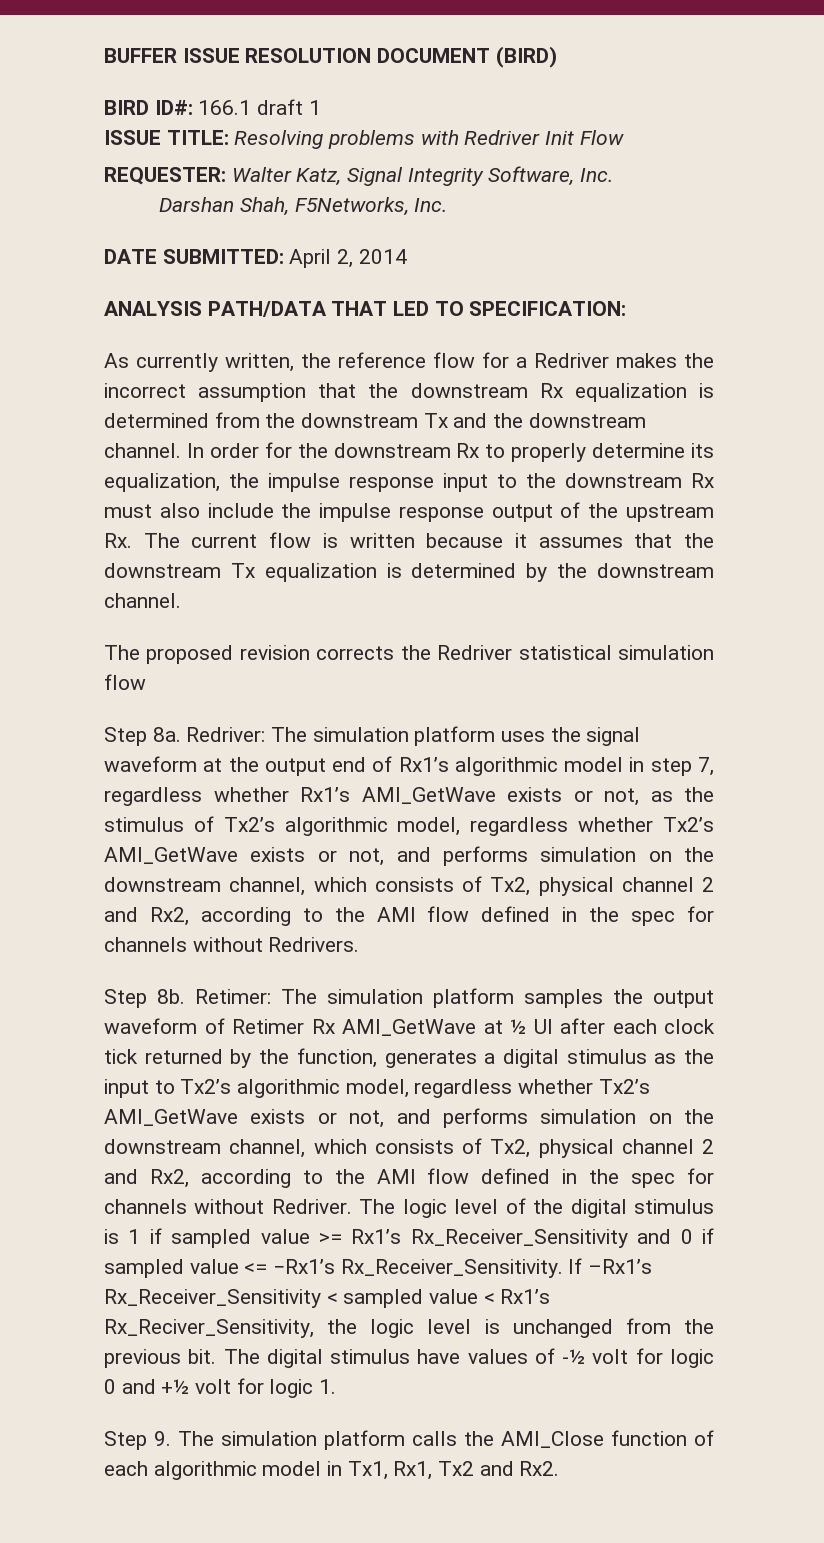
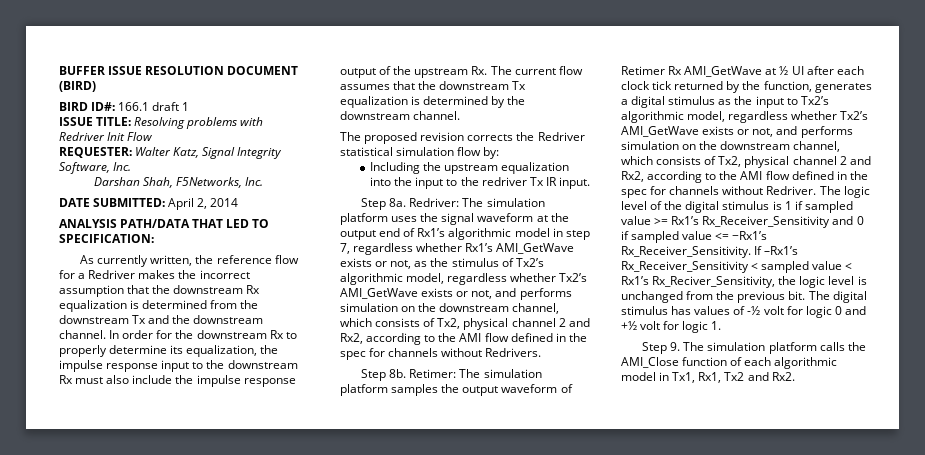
[322,533,527,548] is written because it -> (583, 70) none
(146, 682) none -> [483,147,500,159] [370,162,570,174] [370,177,591,189] by: // Including the upstream equalization into the input to the redriver Tx IR input.
[417,1349,461,1364] have -> [671,306,692,315] has

